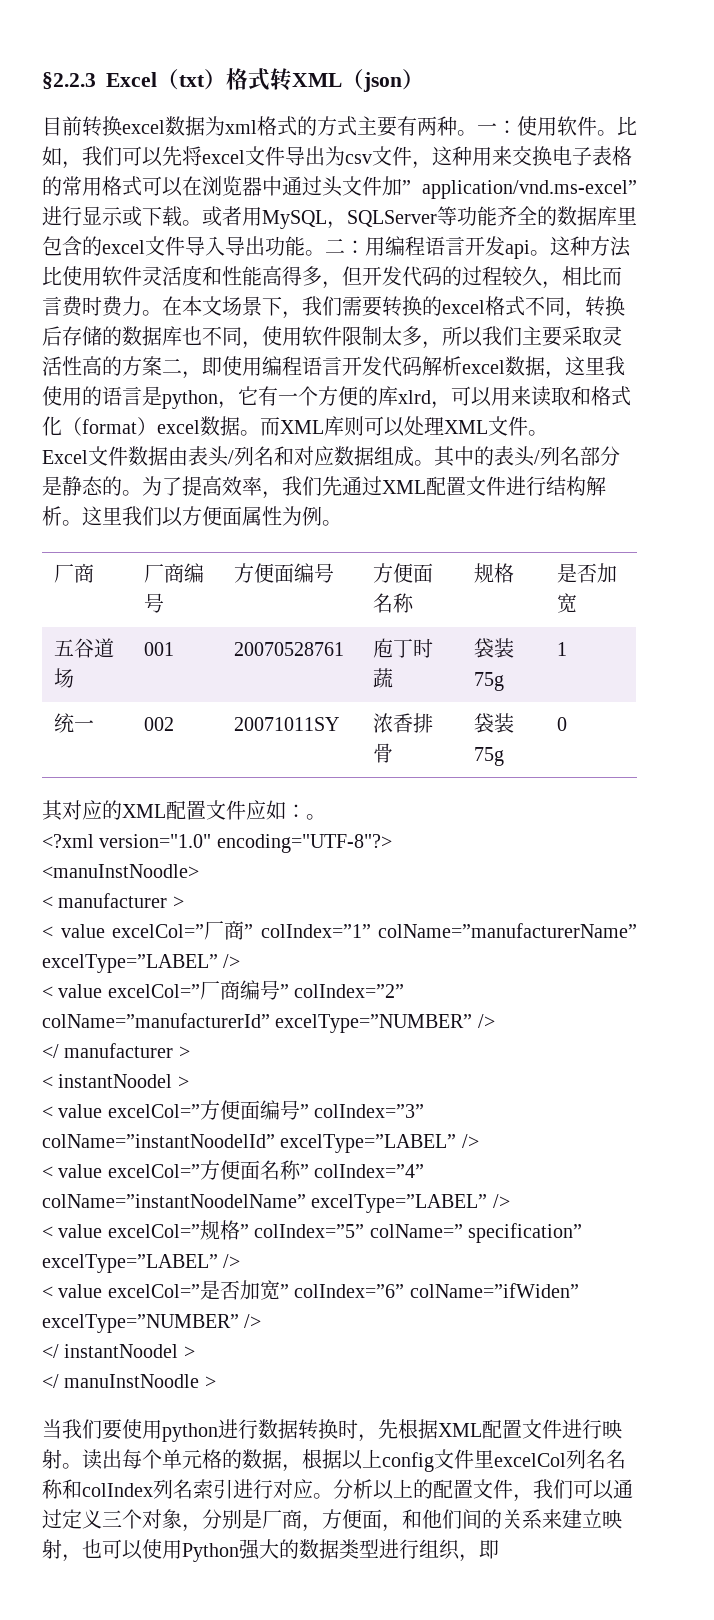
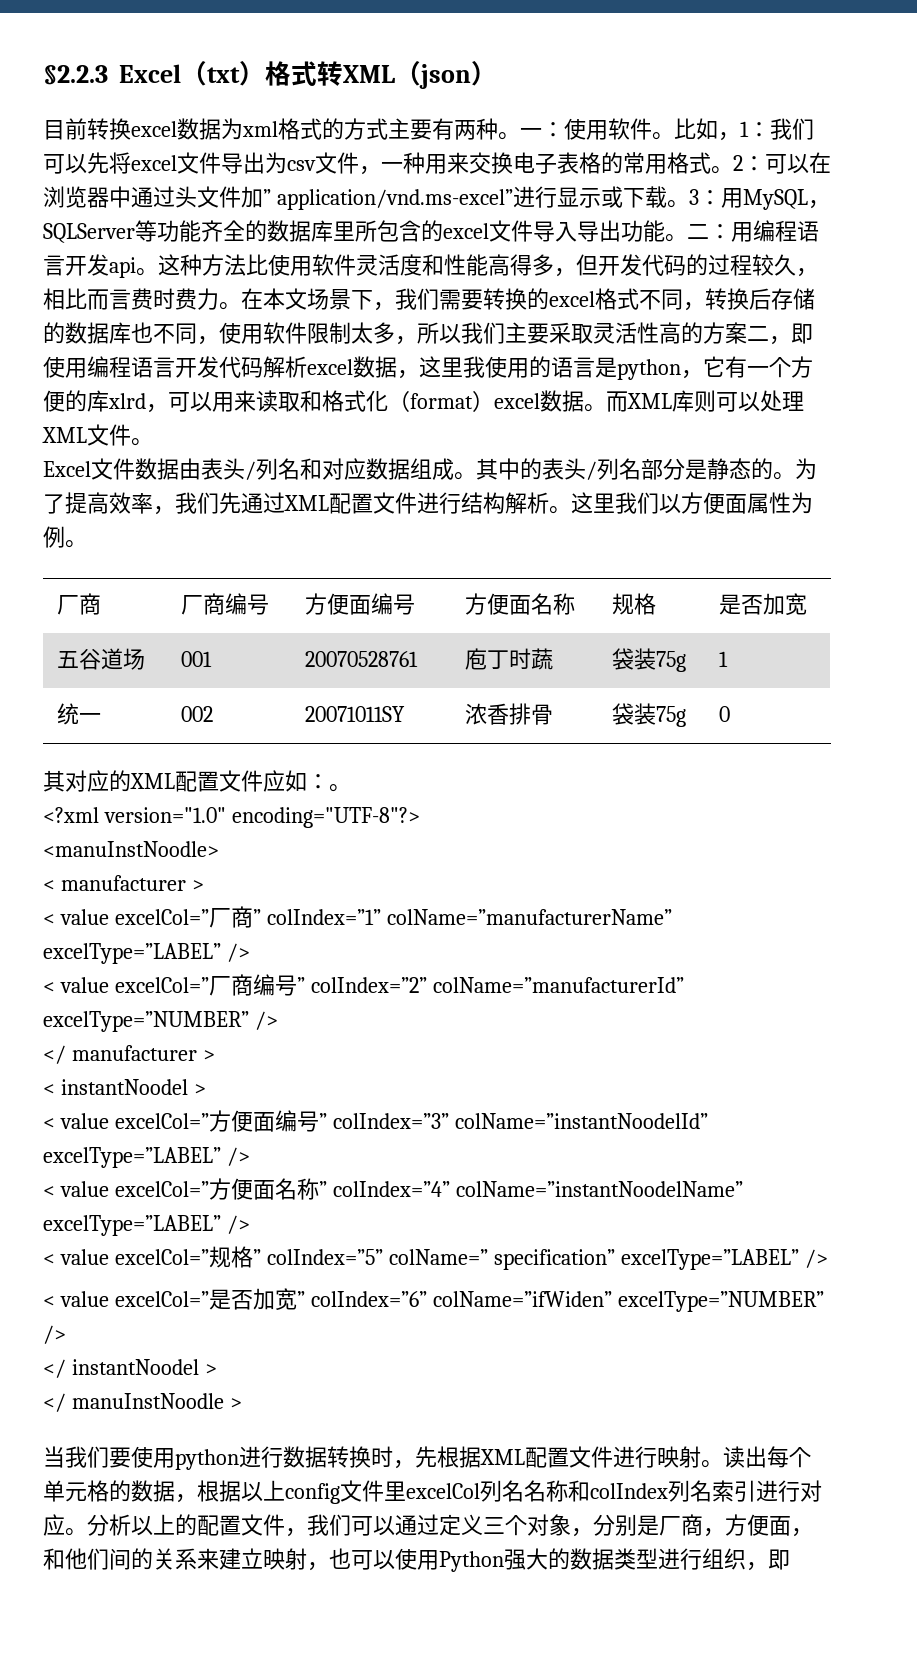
(82, 165) none -> [740,121,770,137] 1：
[432,146,452,166] 这 -> [381,162,403,171] 一
(142, 186) none -> [711,155,765,174] 。2：
[202,206,242,227] 或者 -> [688,189,721,205] 3：
(637, 216) none -> [355,220,377,242] 所

